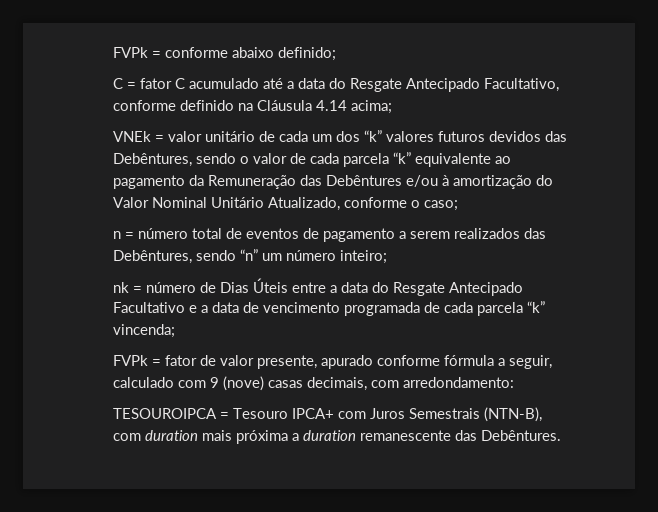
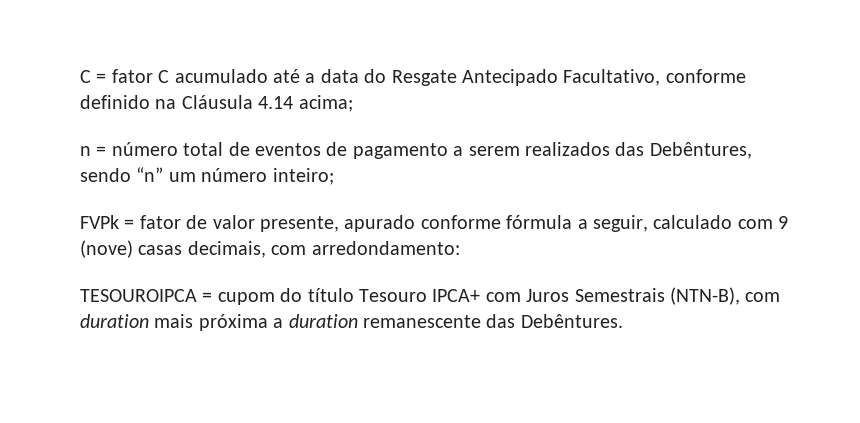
[113,47,337,61] FVPk = conforme abaixo definido; // -> (79, 76) none
[113,130,568,142] [113,152,512,167] [113,175,554,189] [113,197,459,211] // VNEk = valor unitário de cada um dos “k” valores futuros devidos das Debêntures, sendo o valor de cada parcela “k” equivalente ao pagamento da Remuneração das Debêntures e/ou à amortização do Valor Nominal Unitário Atualizado, conforme o caso; -> (353, 103) none
[113,278,524,296] [113,301,546,316] [113,324,176,338] // nk = número de Dias Úteis entre a data do Resgate Antecipado Facultativo e a data de vencimento programada de cada parcela “k” vincenda; -> (334, 176) none
(230, 415) none -> [217,288,354,305] cupom do título

